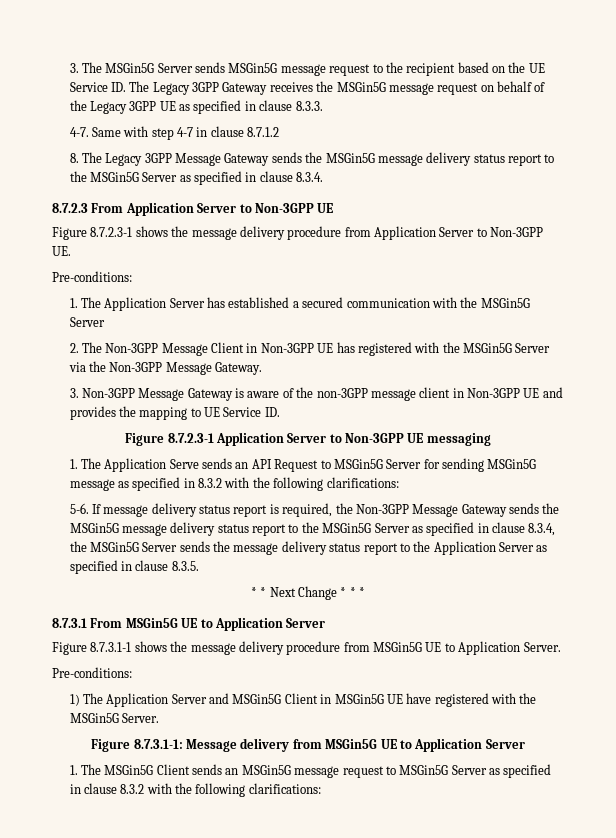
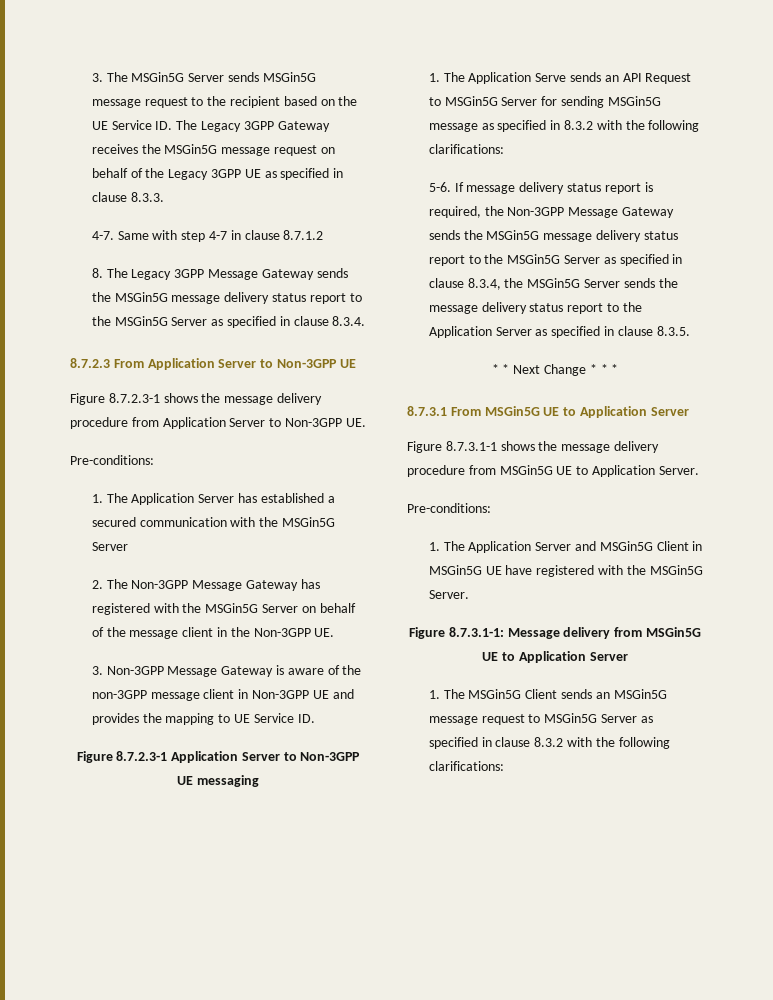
[211,342,334,353] Client in Non-3GPP UE -> [245,580,298,591] Gateway
[68,361,263,375] via the Non-3GPP Message Gateway. -> [301,603,356,613] [91,627,335,639] on behalf of the message client in the Non-3GPP UE.
[69,694,80,706] 1) -> [428,542,440,551] 1.

